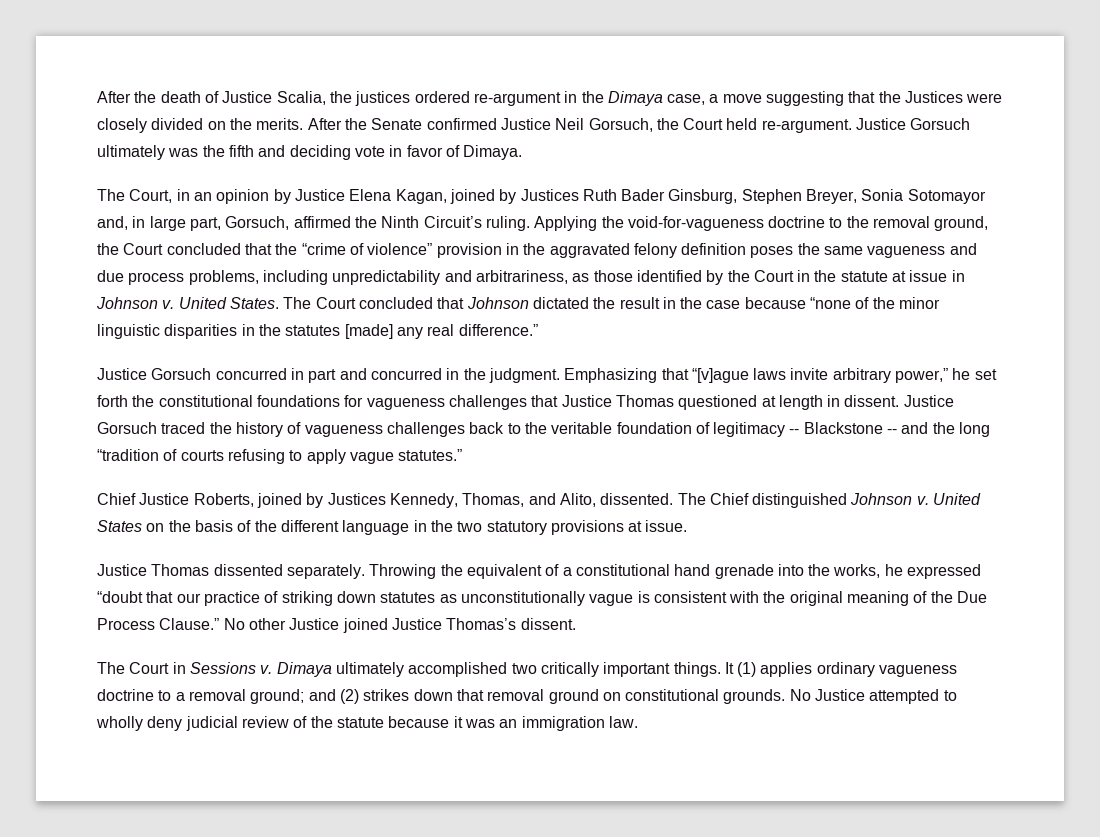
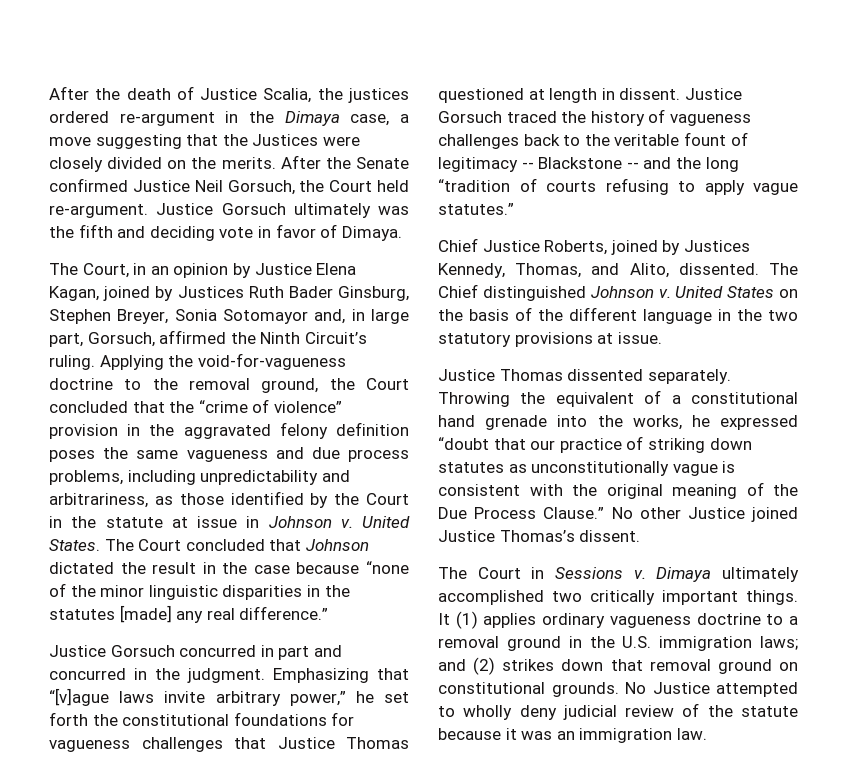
[616,422,692,434] foundation -> [683,132,726,146] fount
[250,689,305,704] ground; -> [506,636,798,651] ground in the U.S. immigration laws;

